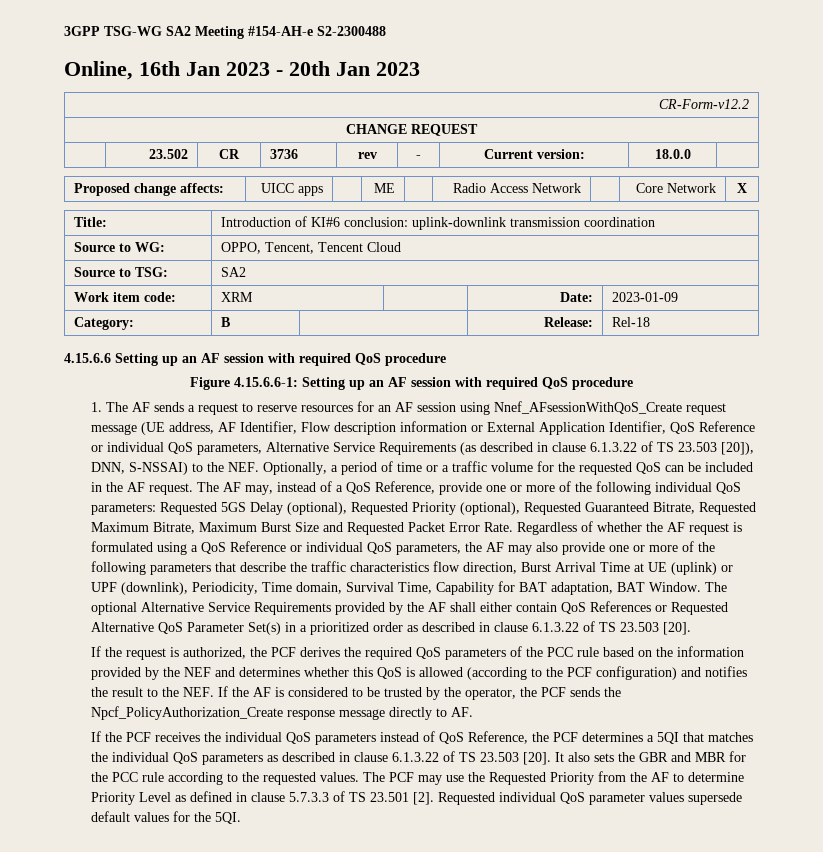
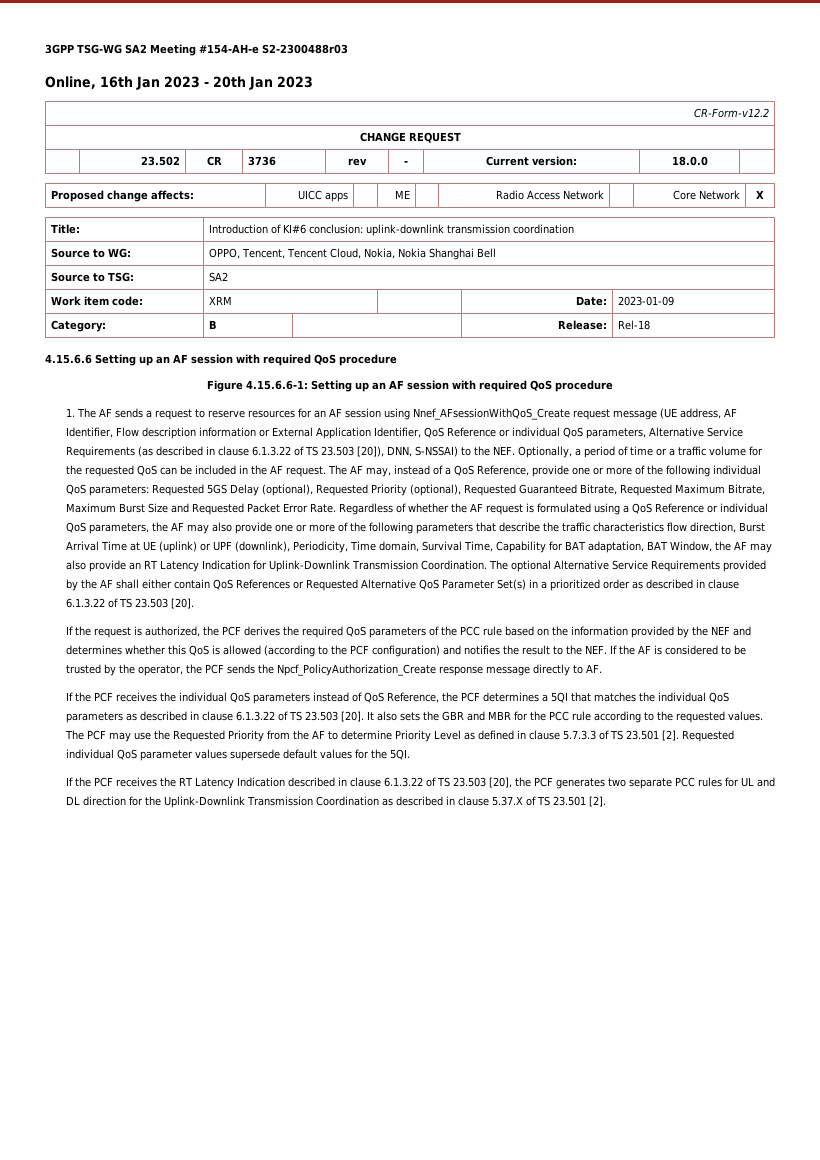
[317,26,386,36] S2-2300488 -> [262,44,348,54] S2-2300488r03
[366,242,401,252] Cloud -> [329,248,496,260] Cloud, Nokia, Nokia Shanghai Bell
[648,582,701,592] Window. -> [669,541,772,553] [65,560,487,572] Window, the AF may also provide an RT Latency Indication for Uplink-Downlink Transmission Coordination.
(241, 818) none -> [65,777,775,789] [65,796,606,808] // If the PCF receives the RT Latency Indication described in clause 6.1.3.22 of TS 23.503 [20], the PCF generates two separate PCC rules for UL and DL direction for the Uplink-Downlink Transmission Coordination as described in clause 5.37.X of TS 23.501 [2].

